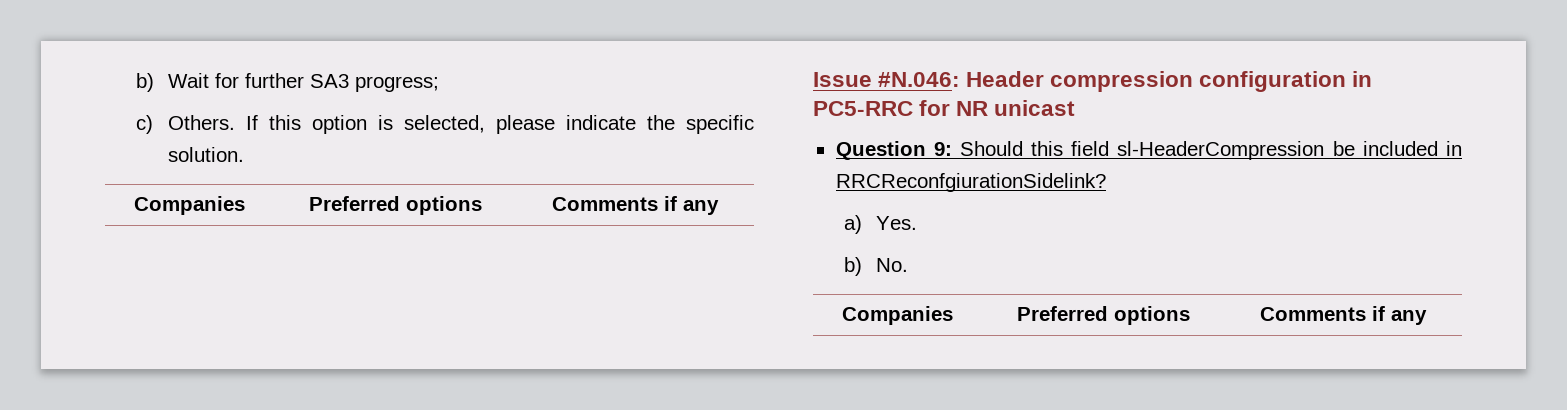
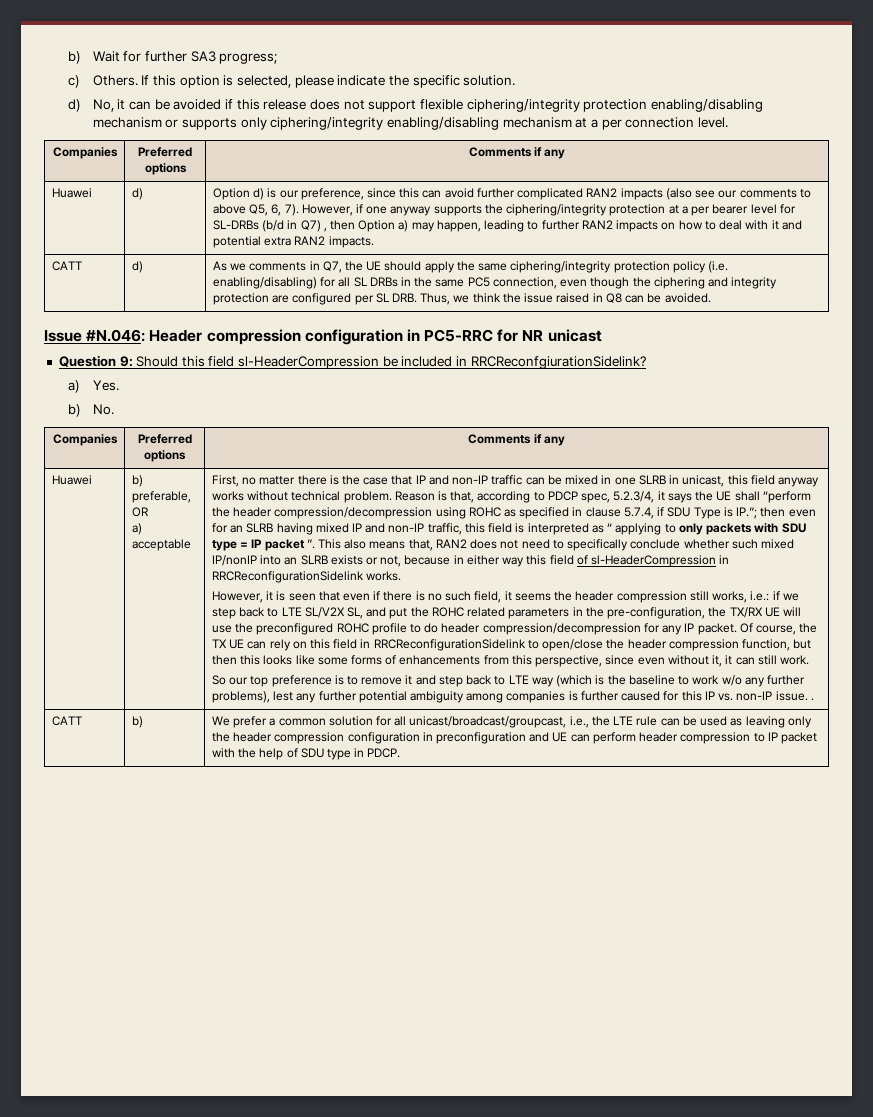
[134,196,245,215] [308,196,482,215] [552,196,719,215] // Companies | Preferred options | Comments if any -> [68,99,763,112] [92,117,728,130] [52,147,118,159] [138,147,192,157] [144,163,187,175] [468,147,566,159] [51,188,92,198] [131,188,143,200] [212,188,811,200] [212,204,796,216] [212,220,802,232] [212,236,374,248] [51,261,82,271] [131,261,143,273] [212,261,729,273] [212,277,778,289] [212,293,711,305] // d) No, it can be avoided if this release does not support flexible ciphering/integrity protection enabling/disabling mechanism or supports only ciphering/integrity enabling/disabling mechanism at a per connection level. // Companies | Preferred options | Comments if any // Huawei | d) | Option d) is our preference, since this can avoid further complicated RAN2 impacts (also see our comments to above Q5, 6, 7). However, if one anyway supports the ciphering/integrity protection at a per bearer level for SL-DRBs (b/d in Q7) , then Option a) may happen, leading to further RAN2 impacts on how to deal with it and potential extra RAN2 impacts. // CATT | d) | As we comments in Q7, the UE should apply the same ciphering/integrity protection policy (i.e. enabling/disabling) for all SL DRBs in the same PC5 connection, even though the ciphering and integrity protection are configured per SL DRB. Thus, we think the issue raised in Q8 can be avoided.
(1427, 317) none -> [51,475,92,485] [131,475,143,487] [131,491,191,503] [131,507,149,517] [131,523,142,535] [131,539,191,551] [211,475,820,487] [211,491,811,503] [211,507,816,519] [211,523,806,535] [211,539,795,551] [211,555,730,567] [211,571,402,583] [211,591,799,603] [211,607,802,619] [211,623,818,635] [211,639,812,651] [211,655,810,667] [211,675,806,687] [211,691,814,703] [51,716,82,726] [131,716,143,728] [211,716,812,728] [211,732,818,744] [211,748,401,760] // Huawei | b) preferable, OR // a) acceptable | First, no matter there is the case that IP and non-IP traffic can be mixed in one SLRB in unicast, this field anyway works without technical problem. Reason is that, according to PDCP spec, 5.2.3/4, it says the UE shall “perform the header compression/decompression using ROHC as specified in clause 5.7.4, if SDU Type is IP.”; then even for an SLRB having mixed IP and non-IP traffic, this field is interpreted as “ applying to only packets with SDU type = IP packet ”. This also means that, RAN2 does not need to specifically conclude whether such mixed IP/nonIP into an SLRB exists or not, because in either way this field of sl-HeaderCompression in RRCReconfigurationSidelink works. // However, it is seen that even if there is no such field, it seems the header compression still works, i.e.: if we step back to LTE SL/V2X SL, and put the ROHC related parameters in the pre-configuration, the TX/RX UE will use the preconfigured ROHC profile to do header compression/decompression for any IP packet. Of course, the TX UE can rely on this field in RRCReconfigurationSidelink to open/close the header compression function, but then this looks like some forms of enhancements from this perspective, since even without it, it can still work. // So our top preference is to remove it and step back to LTE way (which is the baseline to work w/o any further problems), lest any further potential ambiguity among companies is further caused for this IP vs. non-IP issue. . // CATT | b) | We prefer a common solution for all unicast/broadcast/groupcast, i.e., the LTE rule can be used as leaving only the header compression configuration in preconfiguration and UE can perform header compression to IP packet with the help of SDU type in PDCP.

